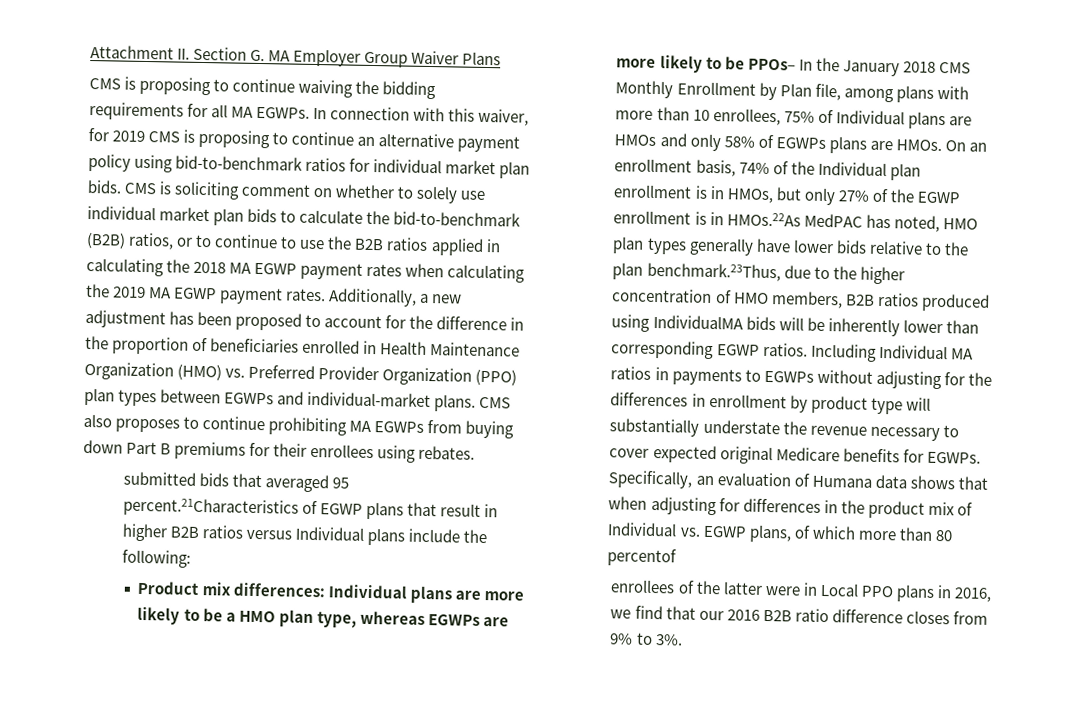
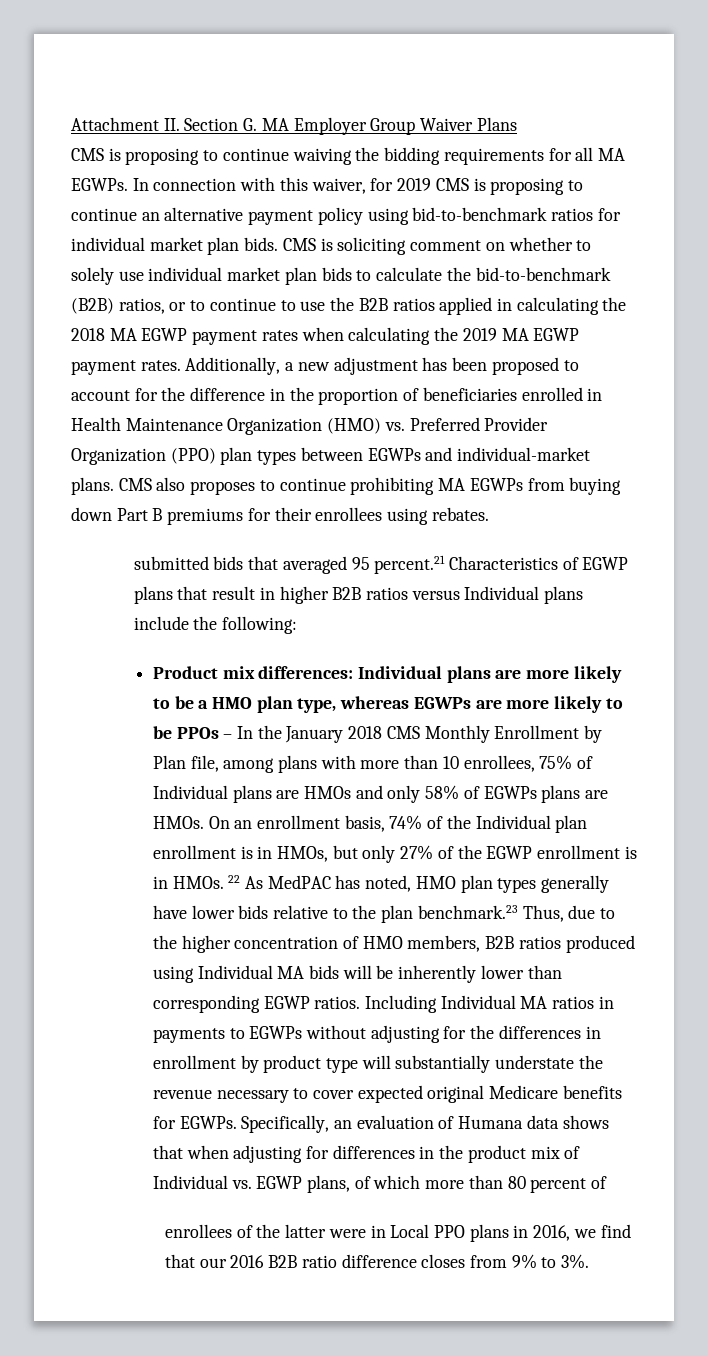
[122,497,299,518] percent.21Characteristics -> [374,555,558,574] percent.21 Characteristics
[747,58,796,71] PPOs– -> [176,727,233,739] PPOs –
[726,212,801,227] HMOs.22As -> [172,875,264,889] HMOs. 22 As
[646,262,781,282] benchmark.23Thus, -> [417,905,564,922] benchmark.23 Thus,
[652,314,744,330] IndividualMA -> [197,965,305,979] Individual MA
[607,548,678,567] percentof -> [530,1176,608,1193] percent of

